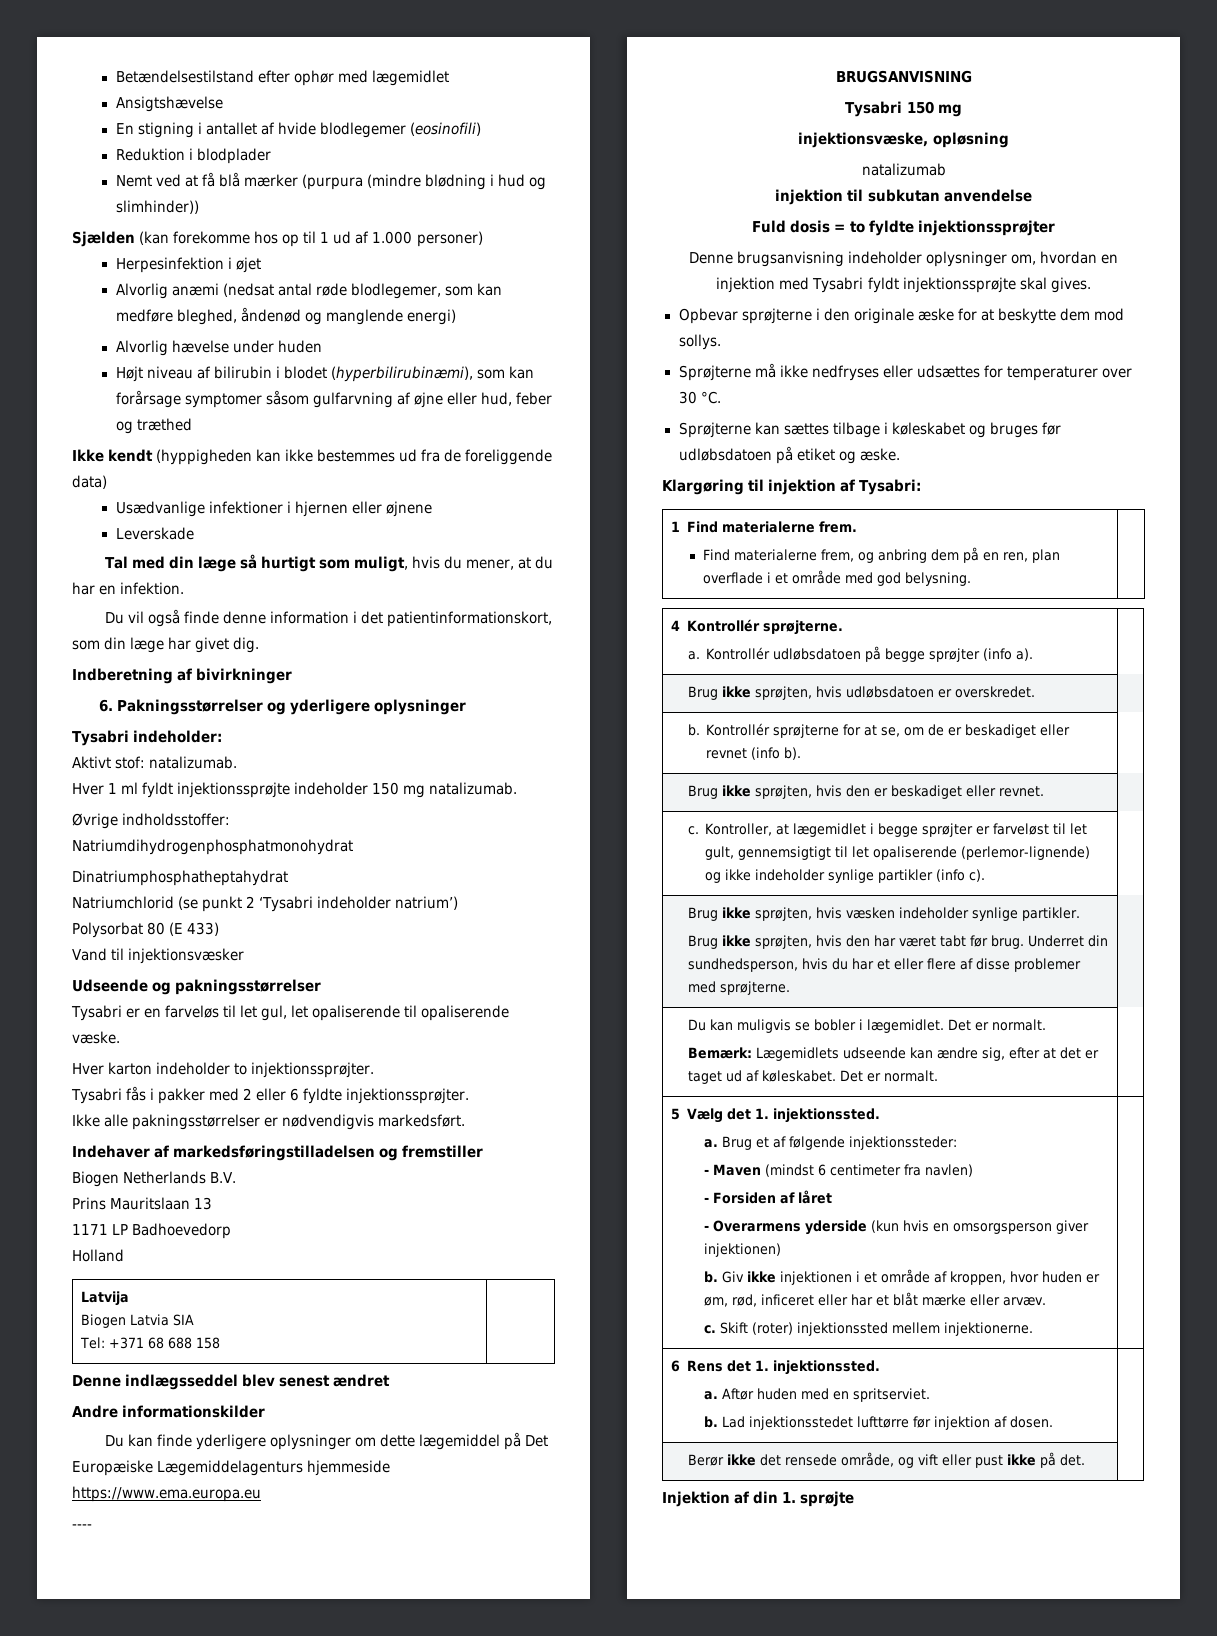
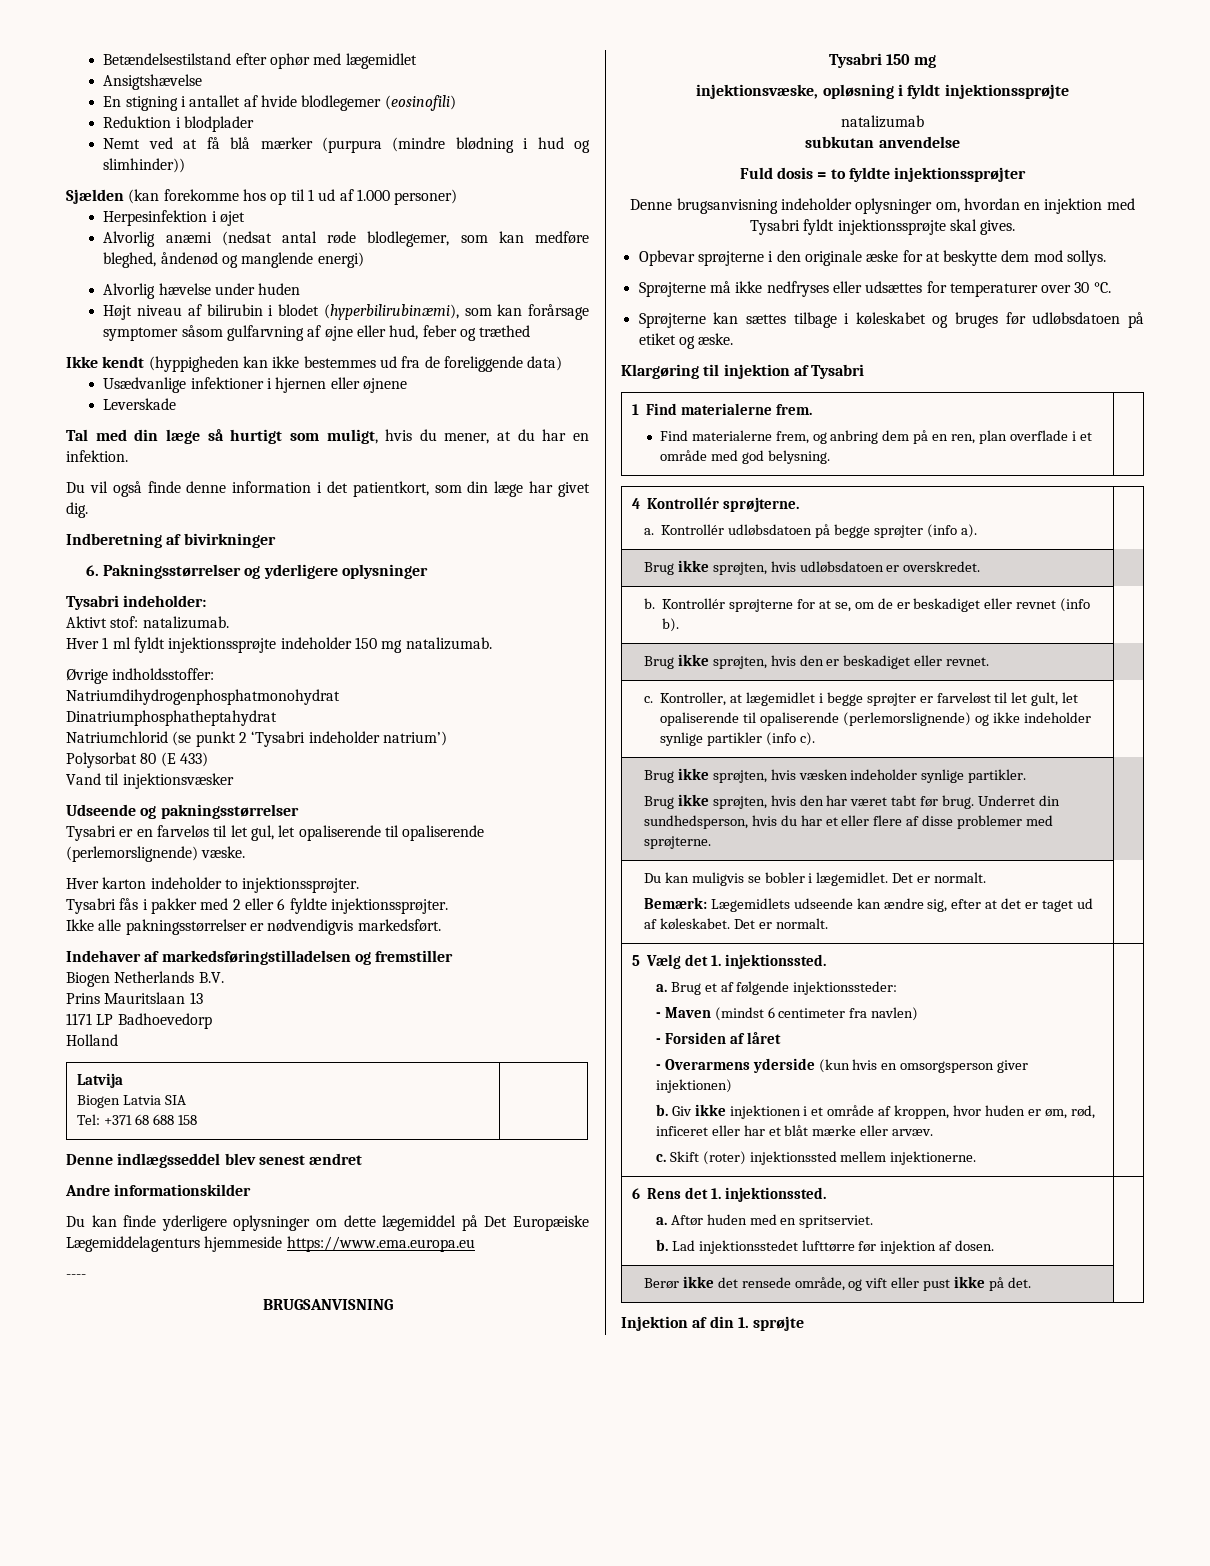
[387,611,553,627] patientinformationskort, -> [352,481,429,497] patientkort,
(510, 1013) none -> [66,846,198,862] (perlemorslignende)
(1009, 140) none -> [898,84,1069,99] i fyldt injektionssprøjte
[775,189,864,205] injektion til -> (924, 121) none
[859,479,922,495] Tysabri: -> [811,364,865,379] Tysabri
[738,846,1091,860] gennemsigtigt til let opaliserende (perlemor-lignende) -> [1062,692,1079,703] [660,712,971,726] let opaliserende til opaliserende (perlemorslignende)

